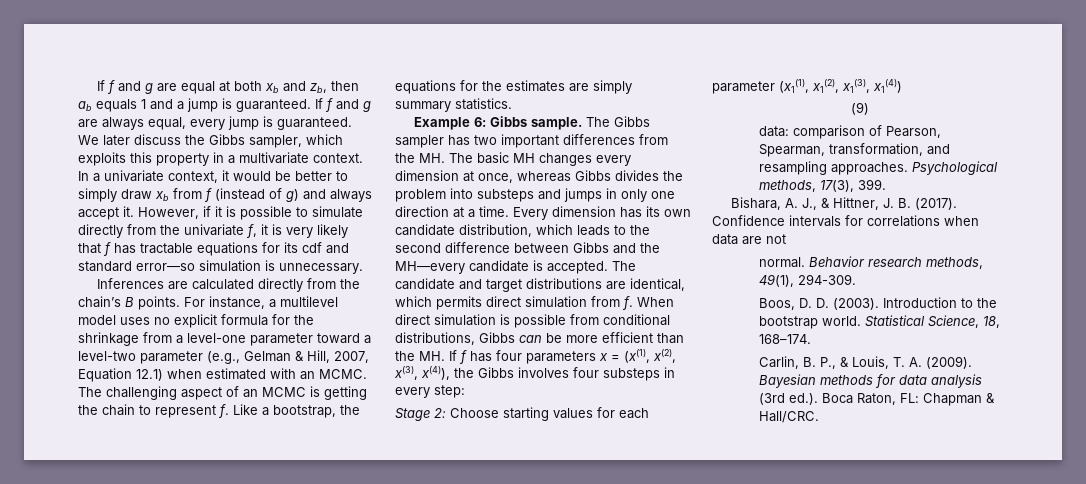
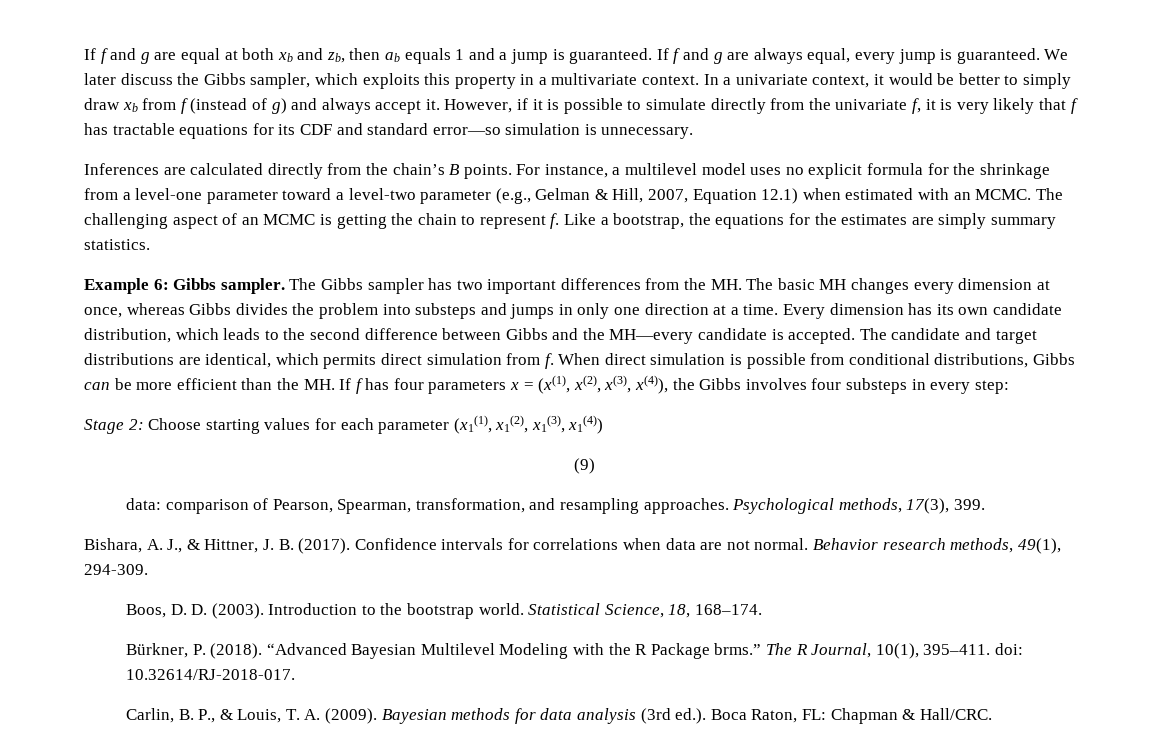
[302,242,322,253] cdf -> [299,124,332,135] CDF
[531,117,583,130] sample. -> [220,278,285,294] sampler.
(786, 239) // -> (750, 545) none
(812, 339) none -> [125,643,1023,659] [125,669,295,680] // Bürkner, P. (2018). “Advanced Bayesian Multilevel Modeling with the R Package brms.” The R Journal, 10(1), 395–411. doi: 10.32614/RJ-2018-017.

